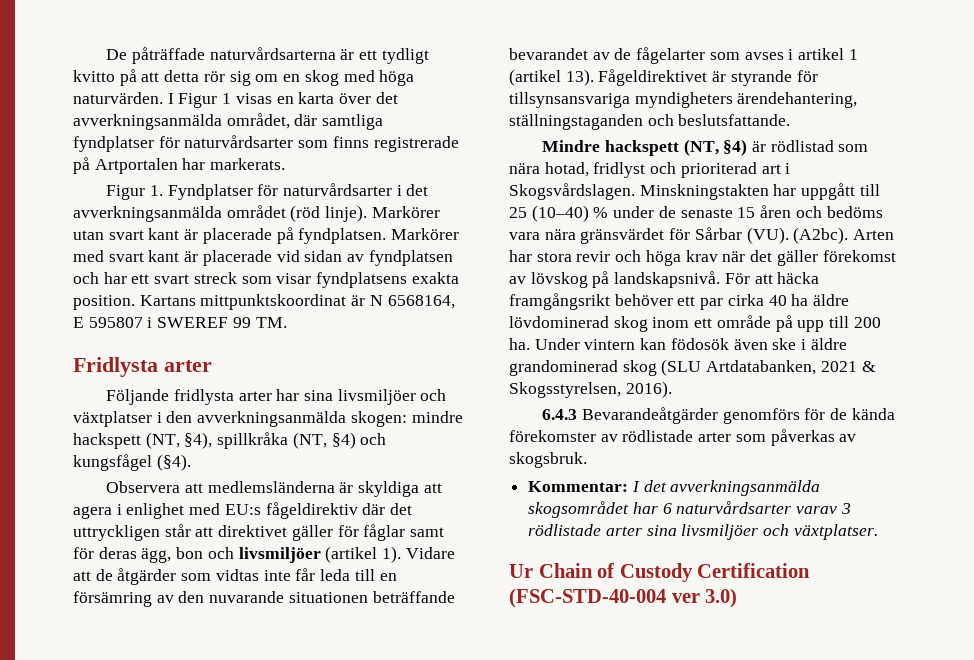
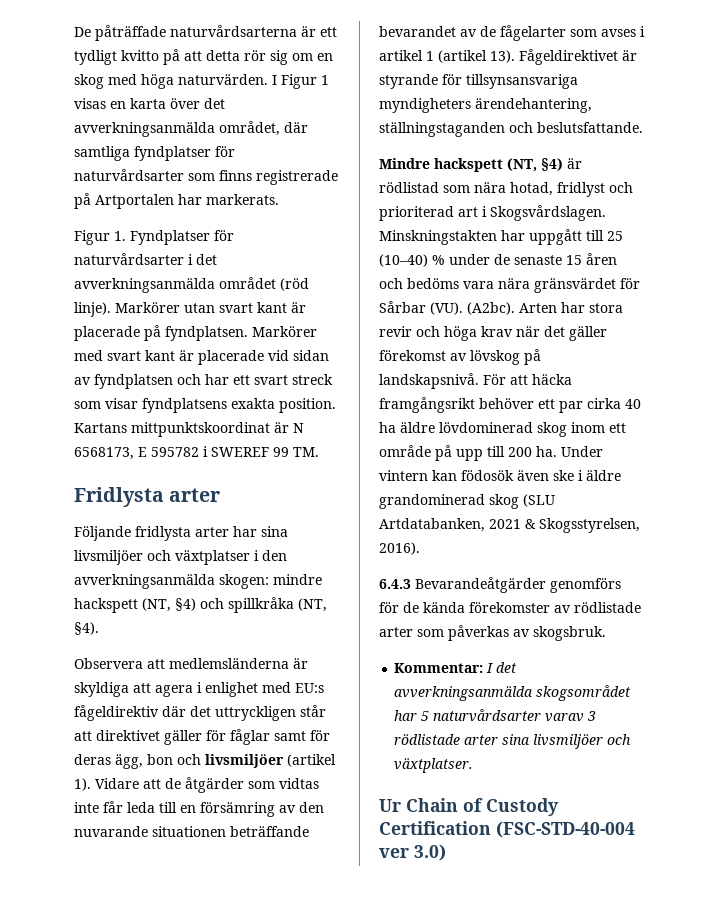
[387,295,455,309] [73,317,143,328] 6568164, E 595807 -> [74,447,199,460] 6568173, E 595782
[184,432,387,449] [73,454,191,471] §4), spillkråka (NT, §4) och kungsfågel (§4). -> [175,597,327,613] [74,622,99,635] §4) och spillkråka (NT, §4).
[662,503,672,514] 6 -> [421,711,430,721] 5

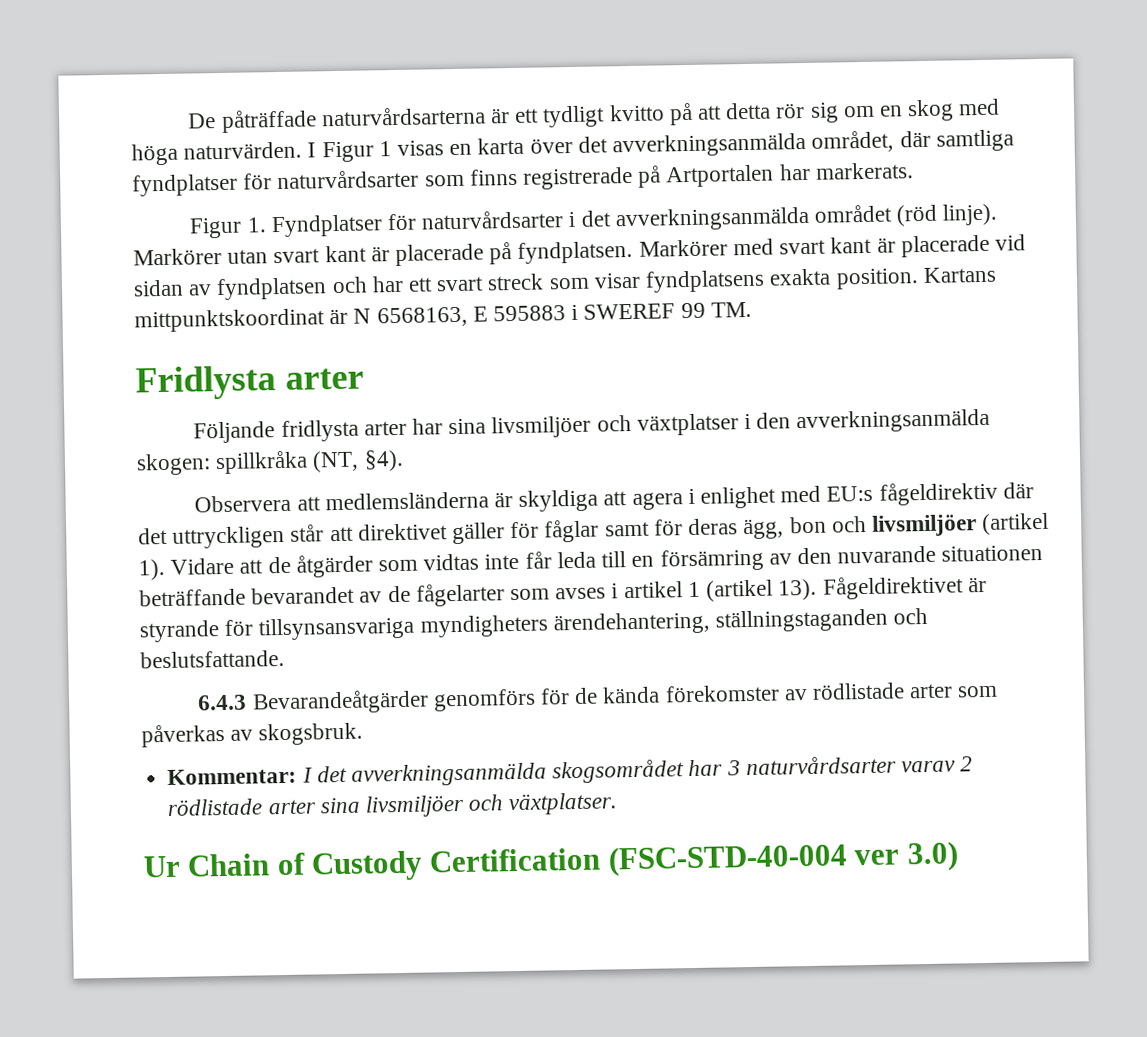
[74,447,199,460] 6568173, E 595782 -> [376,305,567,328] 6568163, E 595883
[273,574,322,585] [74,598,224,613] mindre hackspett (NT, §4) och -> (211, 464) none
[379,158,582,172] [379,182,633,197] [379,205,606,221] [379,229,623,245] [379,253,617,267] [379,278,640,293] [379,301,623,315] [379,326,607,341] [379,349,541,365] [379,373,572,389] [379,397,641,413] [379,422,626,437] [379,445,603,461] [379,470,621,481] [379,494,555,509] [379,518,640,533] [379,542,420,555] // Mindre hackspett (NT, §4) är rödlistad som nära hotad, fridlyst och prioriterad art i Skogsvårdslagen. Minskningstakten har uppgått till 25 (10–40) % under de senaste 15 åren och bedöms vara nära gränsvärdet för Sårbar (VU). (A2bc). Arten har stora revir och höga krav när det gäller förekomst av lövskog på landskapsnivå. För att häcka framgångsrikt behöver ett par cirka 40 ha äldre lövdominerad skog inom ett område på upp till 200 ha. Under vintern kan födosök även ske i äldre grandominerad skog (SLU Artdatabanken, 2021 & Skogsstyrelsen, 2016). -> (285, 659) none
[421,711,430,721] 5 -> [726,760,741,776] 3
[587,711,597,721] 3 -> [960,756,974,772] 2

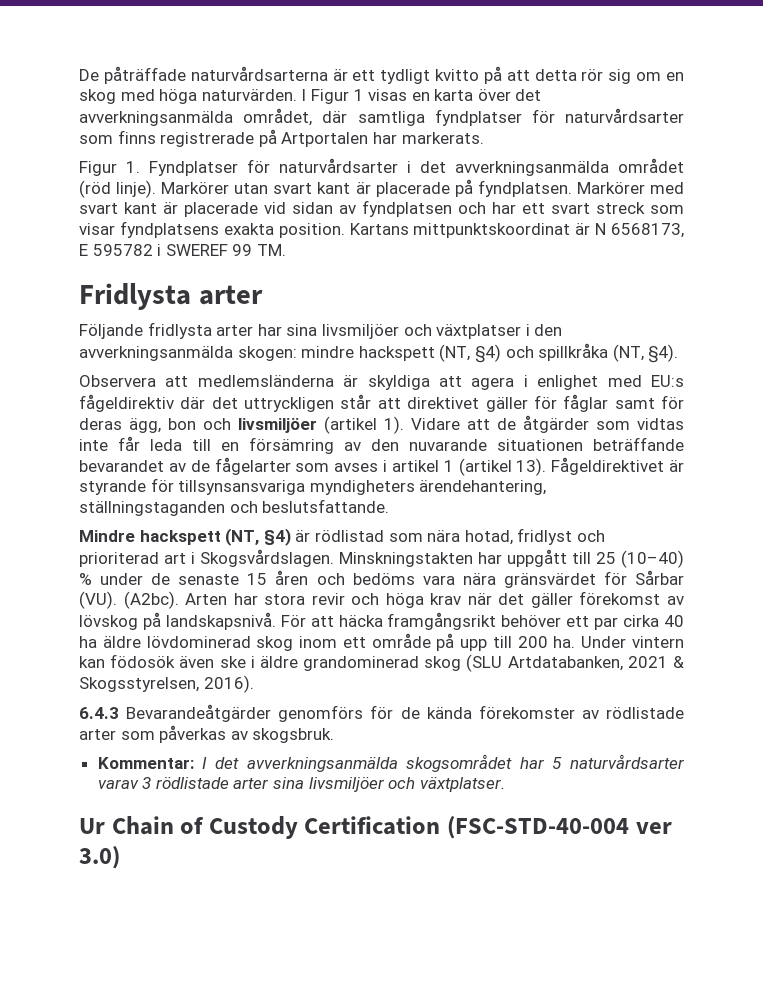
[376,305,567,328] 6568163, E 595883 -> [611,223,684,238] [79,244,153,256] 6568173, E 595782
(211, 464) none -> [301,344,534,363] mindre hackspett (NT, §4) och
(285, 659) none -> [79,528,605,546] [79,549,684,568] [79,570,684,588] [79,591,685,609] [79,612,684,630] [79,633,684,651] [79,654,684,672] [79,675,254,693] // Mindre hackspett (NT, §4) är rödlistad som nära hotad, fridlyst och prioriterad art i Skogsvårdslagen. Minskningstakten har uppgått till 25 (10–40) % under de senaste 15 åren och bedöms vara nära gränsvärdet för Sårbar (VU). (A2bc). Arten har stora revir och höga krav när det gäller förekomst av lövskog på landskapsnivå. För att häcka framgångsrikt behöver ett par cirka 40 ha äldre lövdominerad skog inom ett område på upp till 200 ha. Under vintern kan födosök även ske i äldre grandominerad skog (SLU Artdatabanken, 2021 & Skogsstyrelsen, 2016).
[726,760,741,776] 3 -> [552,757,563,769] 5
[960,756,974,772] 2 -> [142,777,152,789] 3

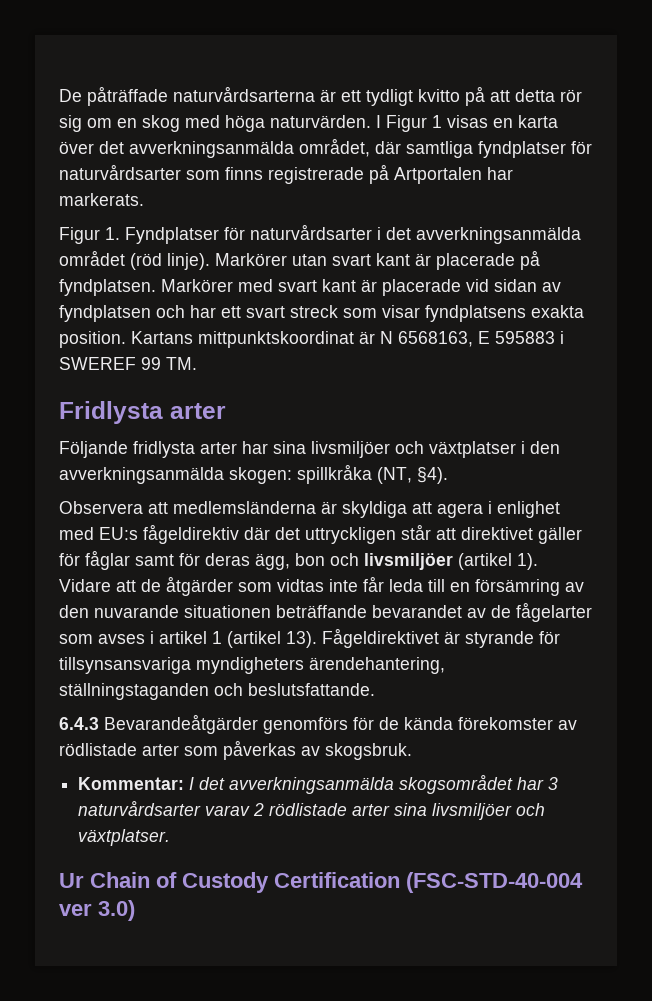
[611,223,684,238] [79,244,153,256] 6568173, E 595782 -> [398,331,555,347] 6568163, E 595883
[301,344,534,363] mindre hackspett (NT, §4) och -> (292, 475) none
[79,528,605,546] [79,549,684,568] [79,570,684,588] [79,591,685,609] [79,612,684,630] [79,633,684,651] [79,654,684,672] [79,675,254,693] // Mindre hackspett (NT, §4) är rödlistad som nära hotad, fridlyst och prioriterad art i Skogsvårdslagen. Minskningstakten har uppgått till 25 (10–40) % under de senaste 15 åren och bedöms vara nära gränsvärdet för Sårbar (VU). (A2bc). Arten har stora revir och höga krav när det gäller förekomst av lövskog på landskapsnivå. För att häcka framgångsrikt behöver ett par cirka 40 ha äldre lövdominerad skog inom ett område på upp till 200 ha. Under vintern kan födosök även ske i äldre grandominerad skog (SLU Artdatabanken, 2021 & Skogsstyrelsen, 2016). -> (375, 689) none
[552,757,563,769] 5 -> [548,777,559,790] 3
[142,777,152,789] 3 -> [253,803,265,816] 2

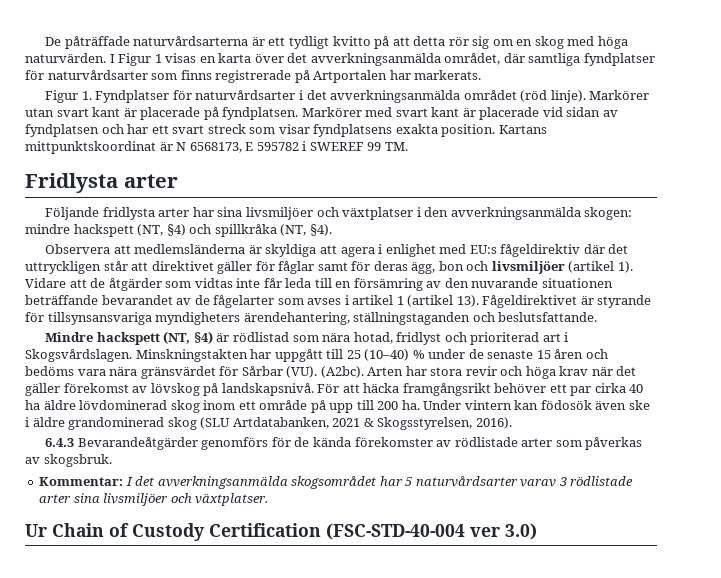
[398,331,555,347] 6568163, E 595883 -> [189,142,299,153] 6568173, E 595782
(292, 475) none -> [25,224,212,237] mindre hackspett (NT, §4) och
(375, 689) none -> [45,331,569,345] [25,349,608,362] [25,366,637,379] [25,383,644,396] [25,400,650,413] [25,417,512,430] // Mindre hackspett (NT, §4) är rödlistad som nära hotad, fridlyst och prioriterad art i Skogsvårdslagen. Minskningstakten har uppgått till 25 (10–40) % under de senaste 15 åren och bedöms vara nära gränsvärdet för Sårbar (VU). (A2bc). Arten har stora revir och höga krav när det gäller förekomst av lövskog på landskapsnivå. För att häcka framgångsrikt behöver ett par cirka 40 ha äldre lövdominerad skog inom ett område på upp till 200 ha. Under vintern kan födosök även ske i äldre grandominerad skog (SLU Artdatabanken, 2021 & Skogsstyrelsen, 2016).
[548,777,559,790] 3 -> [405,477,413,486] 5
[253,803,265,816] 2 -> [558,477,567,486] 3

